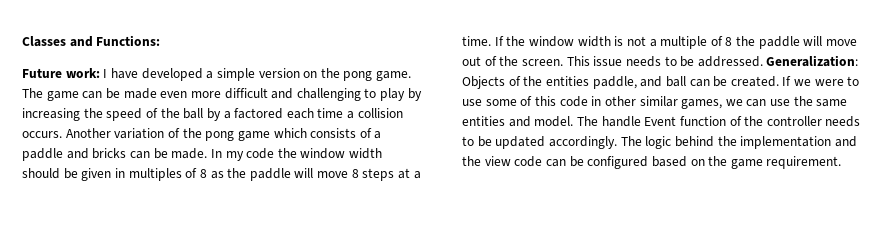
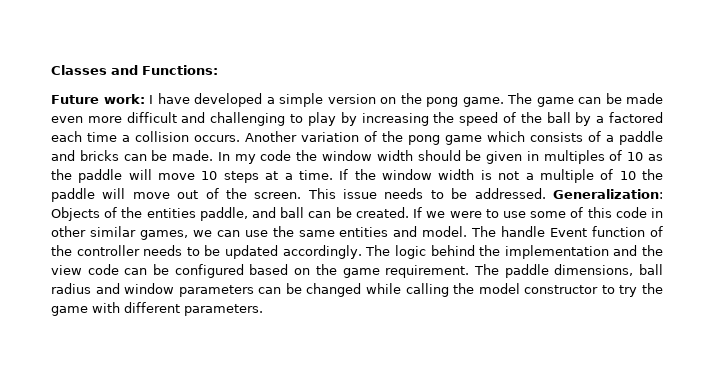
[199,169,207,178] 8 -> [627,152,644,161] 10
[351,169,359,178] 8 -> [201,171,218,180] 10
[725,37,733,46] 8 -> [619,171,636,180] 10
(842, 162) none -> [473,264,663,278] [51,283,663,297] [51,302,263,316] The paddle dimensions, ball radius and window parameters can be changed while calling the model constructor to try the game with different parameters.

